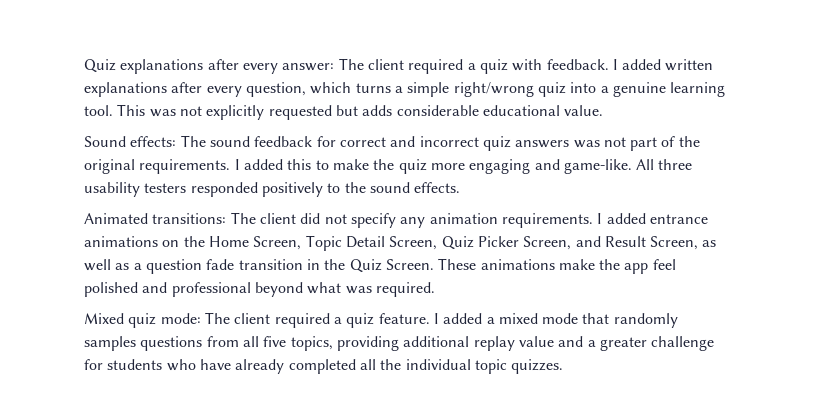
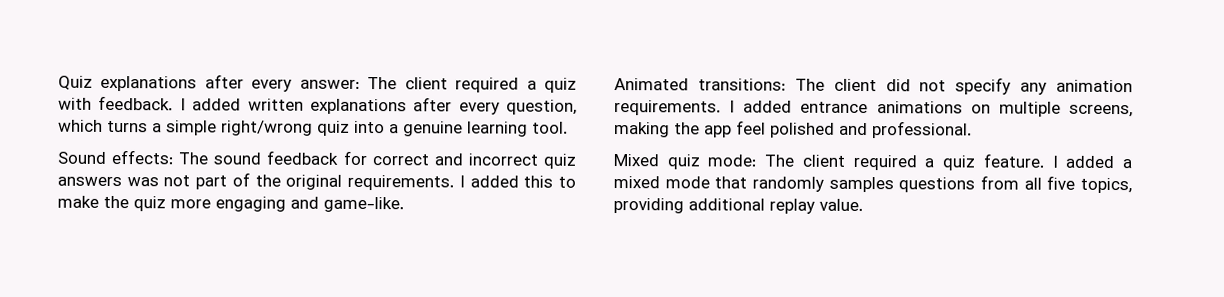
[117,104,604,120] This was not explicitly requested but adds considerable educational value. -> (568, 127) none
[636,159,693,170] [84,182,461,197] All three usability testers responded positively to the sound effects. -> (404, 204) none
[183,235,717,251] [84,258,595,274] the Home Screen, Topic Detail Screen, Quiz Picker Screen, and Result Screen, as well as a question fade transition in the Quiz Screen. These animations make -> [998,101,1133,118] [614,122,670,138] multiple screens, making
[171,282,435,297] professional beyond what was required. -> [872,121,972,139] professional.
[518,336,715,351] [84,359,564,374] value and a greater challenge for students who have already completed all the individual topic quizzes. -> [819,198,863,212] value.

